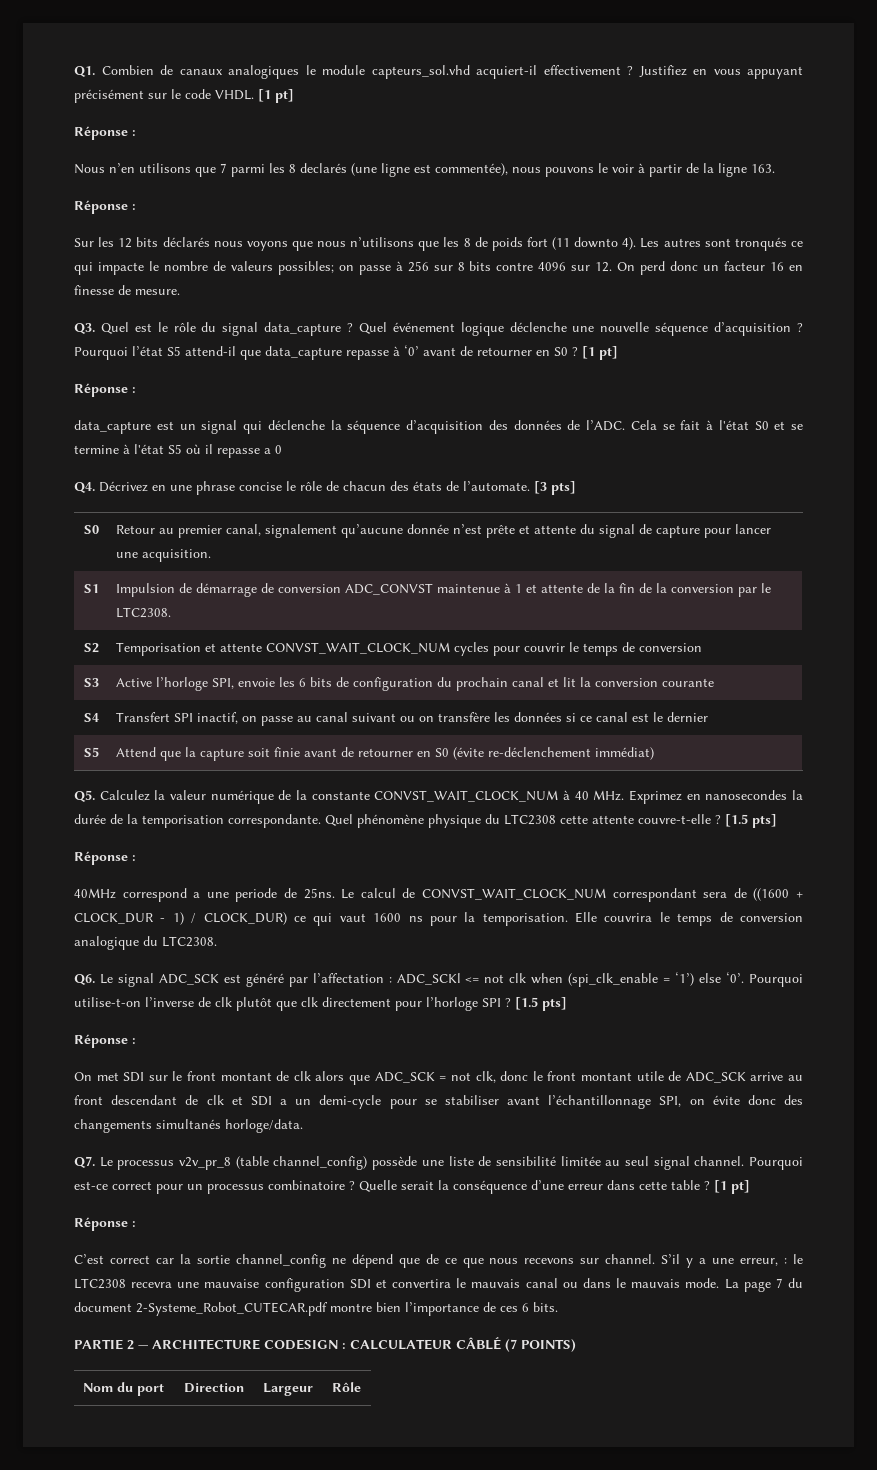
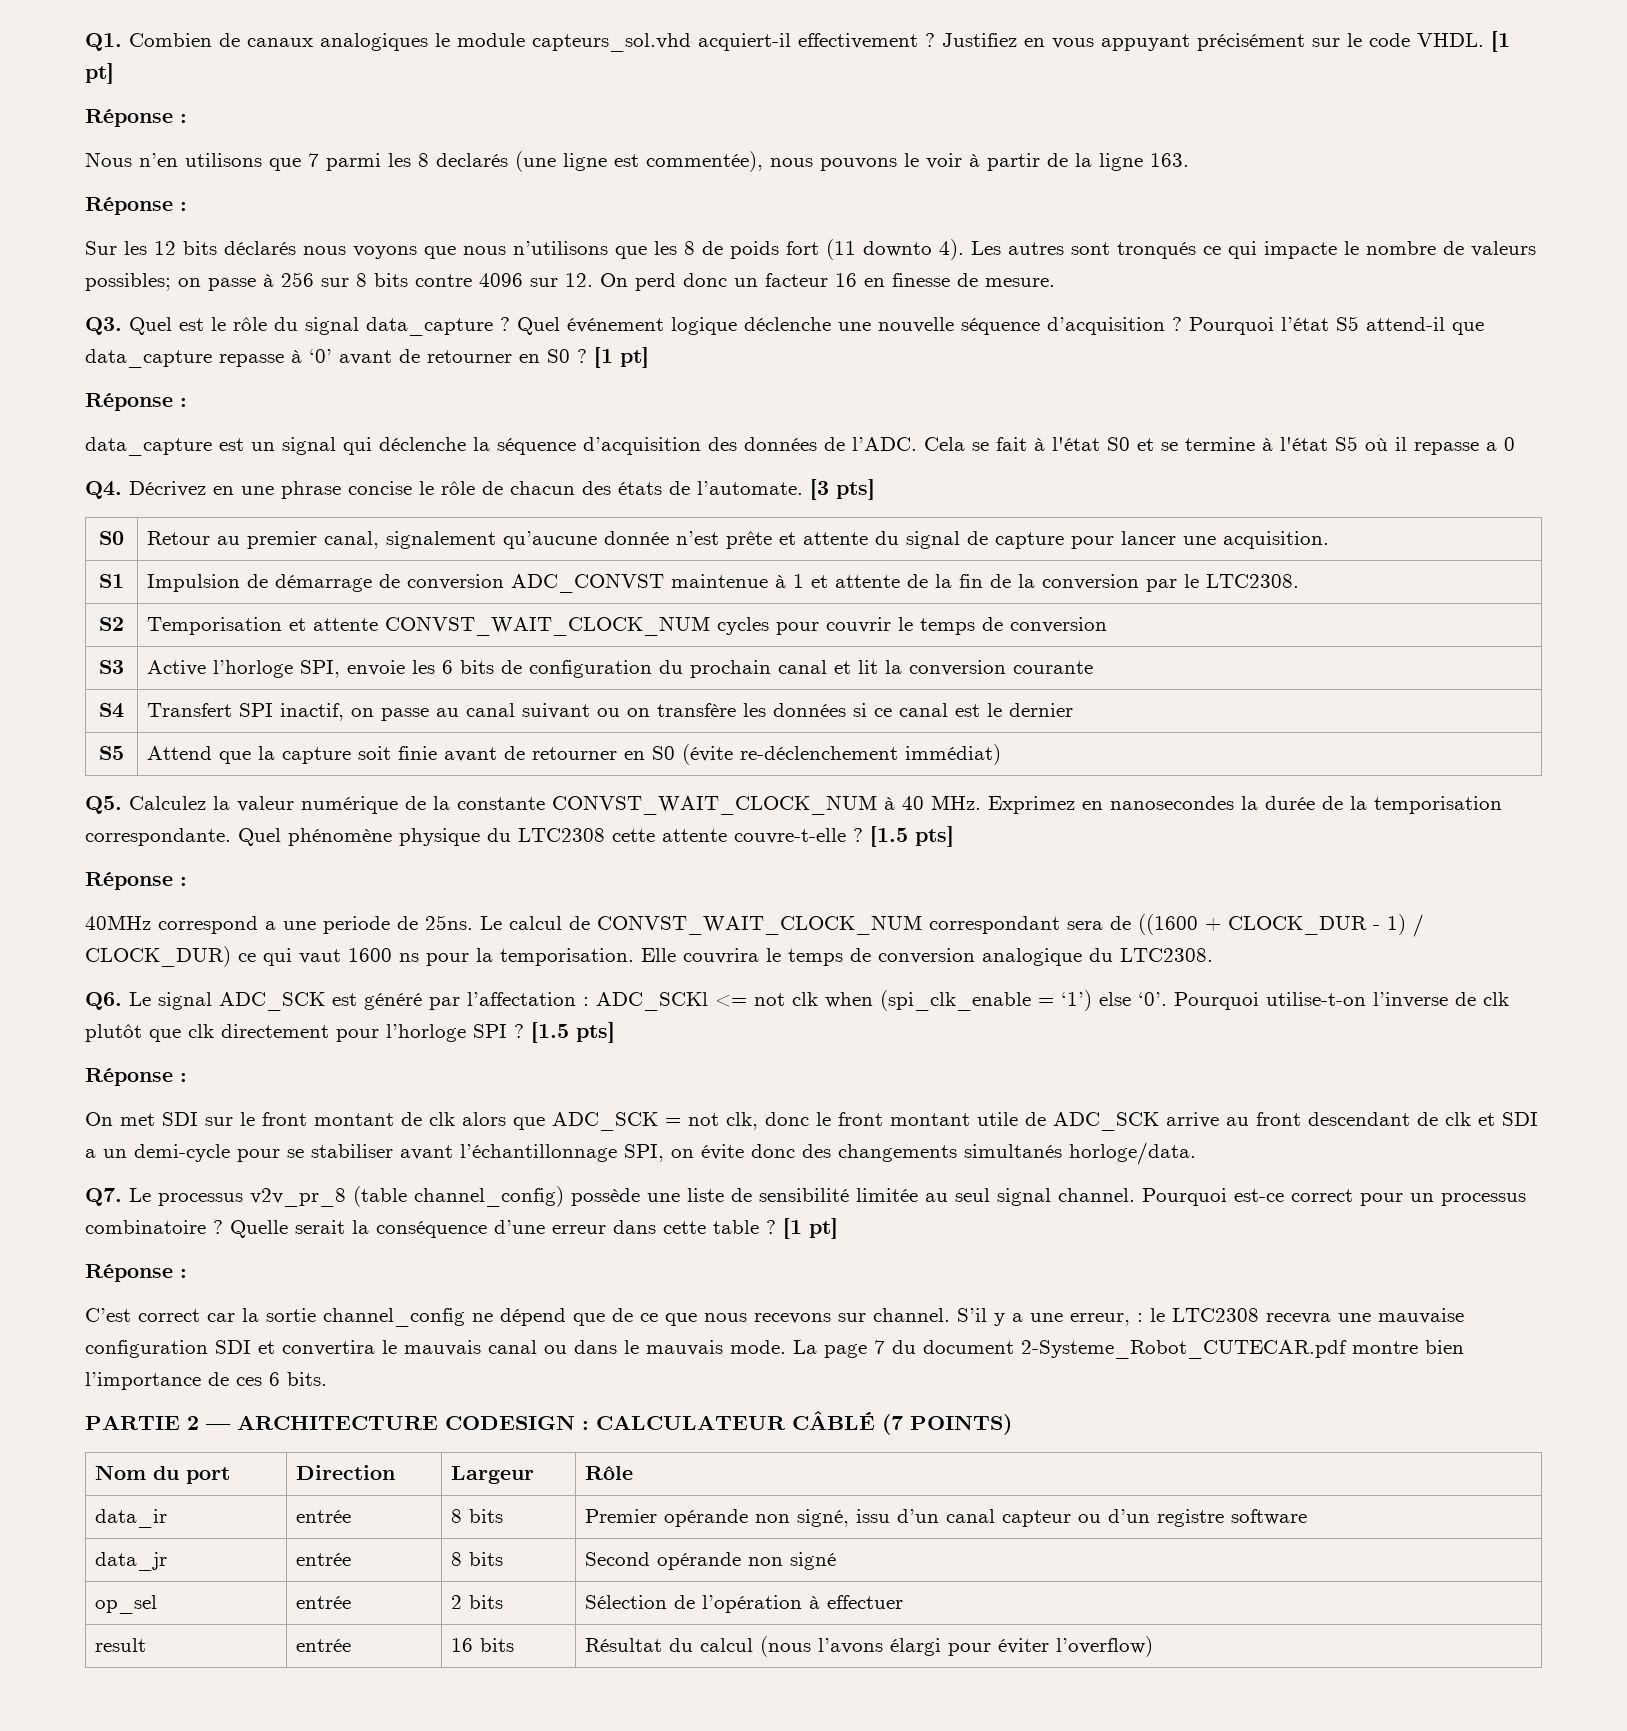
(361, 1387) none -> [94,1509,167,1528] [295,1510,351,1523] [450,1509,503,1523] [584,1509,1307,1527] [94,1552,167,1571] [295,1553,351,1566] [450,1552,503,1566] [584,1552,836,1570] [94,1595,157,1614] [295,1596,351,1609] [450,1595,503,1609] [584,1595,903,1613] [94,1638,146,1652] [295,1639,351,1652] [450,1638,514,1652] [584,1636,1153,1657] // data_ir | entrée | 8 bits | Premier opérande non signé, issu d’un canal capteur ou d’un registre software // data_jr | entrée | 8 bits | Second opérande non signé // op_sel | entrée | 2 bits | Sélection de l’opération à effectuer // result | entrée | 16 bits | Résultat du calcul (nous l’avons élargi pour éviter l’overflow)

